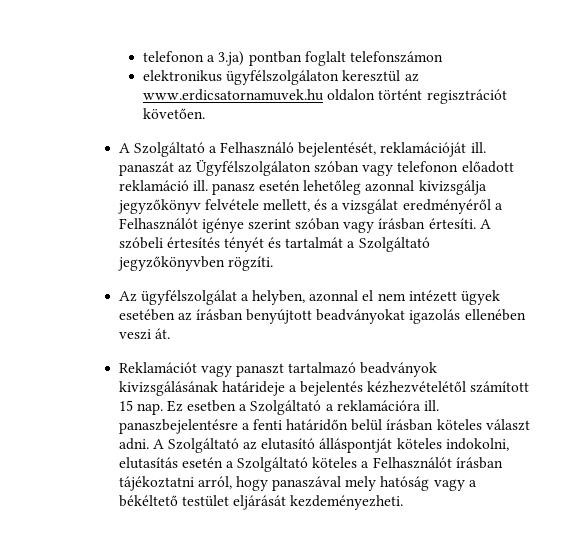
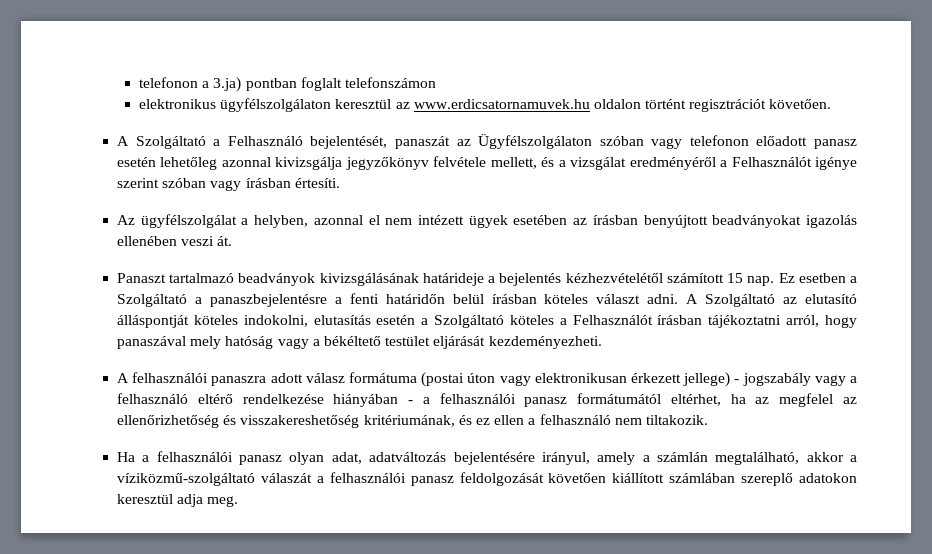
[380,142,486,157] reklamációját ill. -> (388, 142) none
[118,180,208,191] reklamáció ill. -> (808, 141) none
[479,219,491,229] [118,237,430,252] [117,256,273,271] A szóbeli értesítés tényét és tartalmát a Szolgáltató jegyzőkönyvben rögzíti. -> (340, 183) none
[118,362,284,377] Reklamációt vagy panaszt -> [117,273,167,283] Panaszt
[336,400,440,411] reklamációra ill. -> (202, 300) none
(404, 502) none -> [117,372,857,387] [117,393,857,407] [117,414,708,428] [117,451,858,465] [117,472,857,486] [117,494,239,507] // A felhasználói panaszra adott válasz formátuma (postai úton vagy elektronikusan érkezett jellege) - jogszabály vagy a felhasználó eltérő rendelkezése hiányában - a felhasználói panasz formátumától eltérhet, ha az megfelel az ellenőrizhetőség és visszakereshetőség kritériumának, és ez ellen a felhasználó nem tiltakozik. // Ha a felhasználói panasz olyan adat, adatváltozás bejelentésére irányul, amely a számlán megtalálható, akkor a víziközmű-szolgáltató válaszát a felhasználói panasz feldolgozását követően kiállított számlában szereplő adatokon keresztül adja meg.

